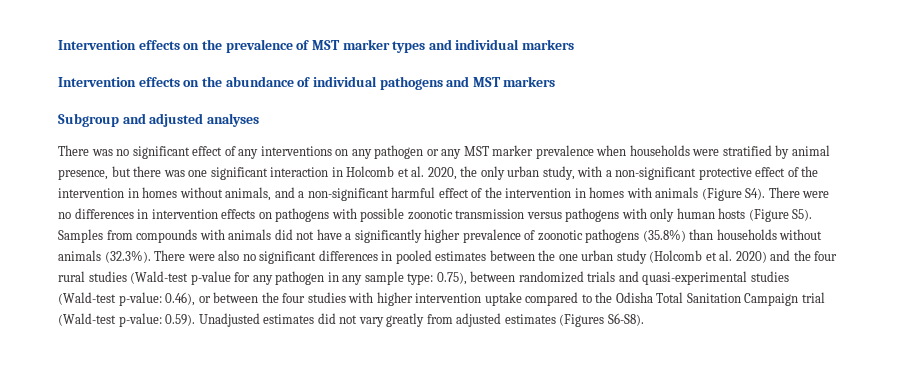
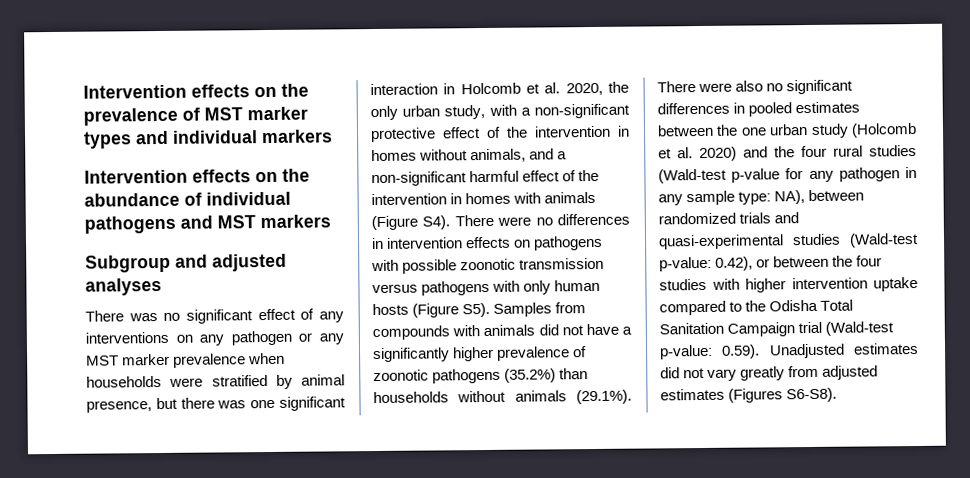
[642,229,686,242] (35.8%) -> [504,368,557,383] (35.2%)
[104,250,151,263] (32.3%). -> [576,389,632,405] (29.1%).
[436,272,467,285] 0.75), -> [774,190,806,205] NA),
[165,292,196,306] 0.46), -> [715,256,754,271] 0.42),

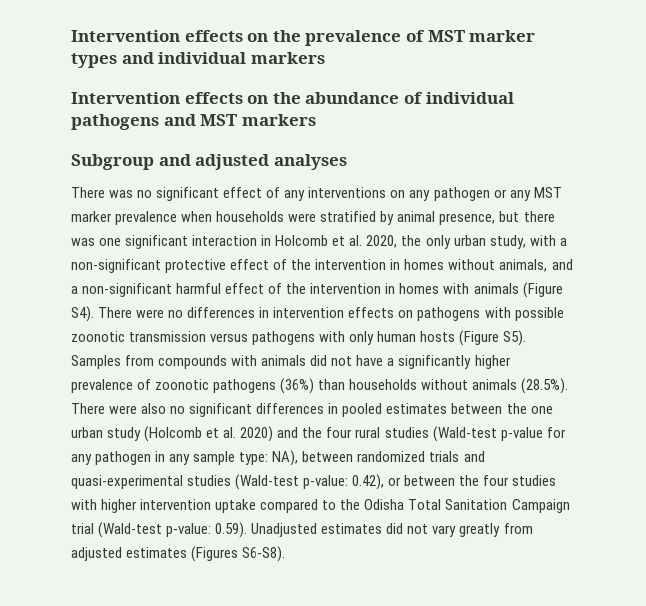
[504,368,557,383] (35.2%) -> [280,378,315,394] (36%)
[576,389,632,405] (29.1%). -> [521,378,569,394] (28.5%).

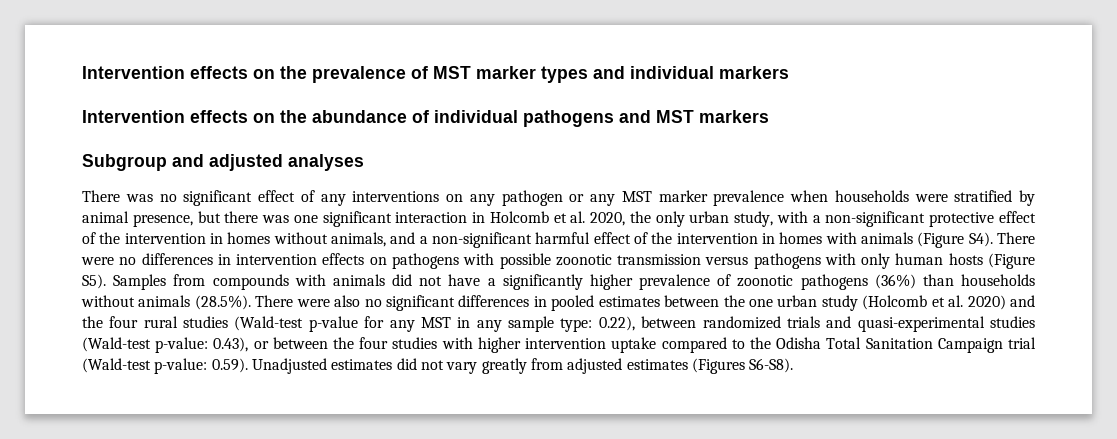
[95,451,152,465] pathogen -> [420,317,451,328] MST
[272,450,299,466] NA), -> [598,316,635,331] 0.22),
[352,474,385,490] 0.42), -> [213,337,249,352] 0.43),

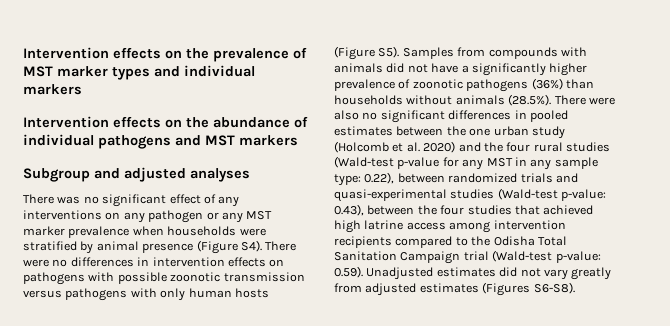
[132,211,1037,227] [82,232,914,248] presence, but there was one significant interaction in Holcomb et al. 2020, the only urban study, with a non-significant protective effect of the intervention in homes without animals, and a non-significant harmful effect of the intervention in homes with animals -> [142,243,194,253] presence
[253,341,269,349] or -> (364, 210) none
[441,337,657,353] with higher intervention uptake -> [514,205,594,215] [334,220,566,233] [334,236,392,248] that achieved high latrine access among intervention recipients

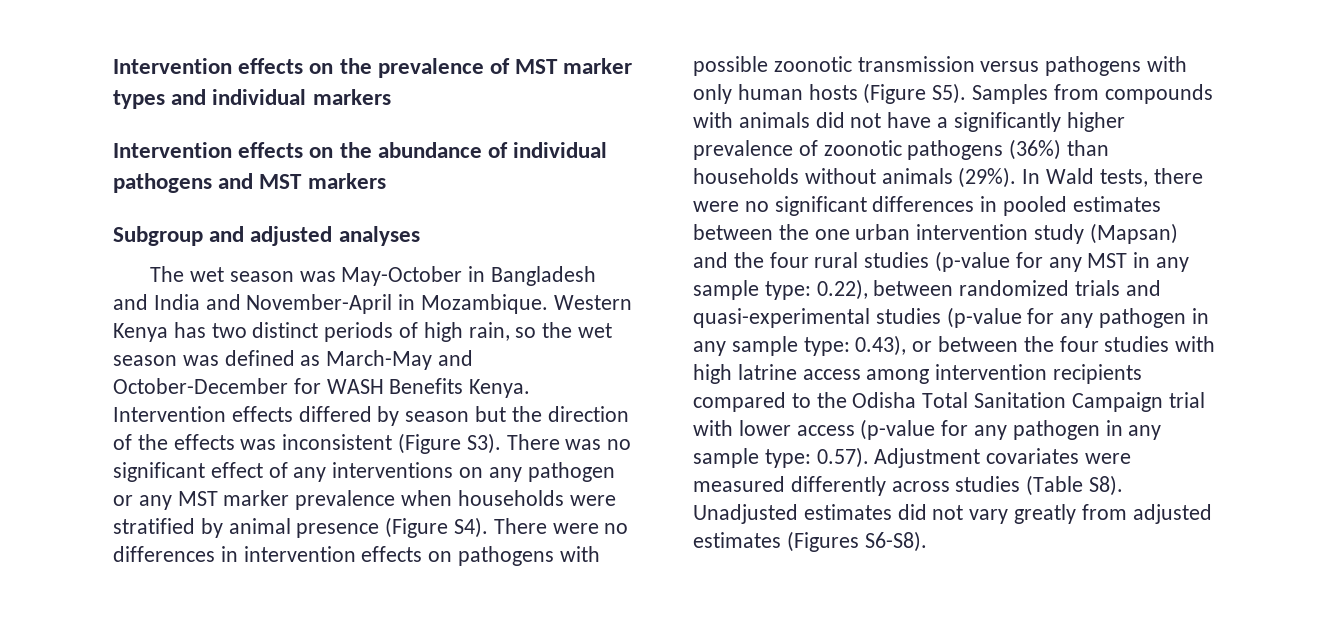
(250, 175) none -> [150,266,597,286] [113,294,632,314] [113,322,613,342] [113,350,474,370] [113,378,531,398] [113,406,629,426] [113,433,501,454] The wet season was May-October in Bangladesh and India and November-April in Mozambique. Western Kenya has two distinct periods of high rain, so the wet season was defined as March-May and October-December for WASH Benefits Kenya. Intervention effects differed by season but the direction of the effects was inconsistent (Figure S3).
[508,94,615,106] [334,110,359,120] (28.5%). There were also -> [958,167,1203,188] [693,201,739,212] (29%). In Wald tests, there were
[531,126,565,139] [334,141,456,153] study (Holcomb et al. 2020) -> [916,223,1178,244] intervention study (Mapsan)
[334,156,440,169] (Wald-test p-value -> [935,251,1011,272] (p-value
[497,188,607,201] [334,204,364,216] (Wald-test p-value: 0.43), -> [946,307,1209,328] [693,335,933,356] (p-value for any pathogen in any sample type: 0.43), or
[514,205,594,215] that achieved -> [1175,336,1216,352] with
[492,250,601,263] [334,266,363,278] (Wald-test p-value: 0.59). -> [693,419,1162,440] [693,447,1132,468] [693,475,1124,496] with lower access (p-value for any pathogen in any sample type: 0.57). Adjustment covariates were measured differently across studies (Table S8).

